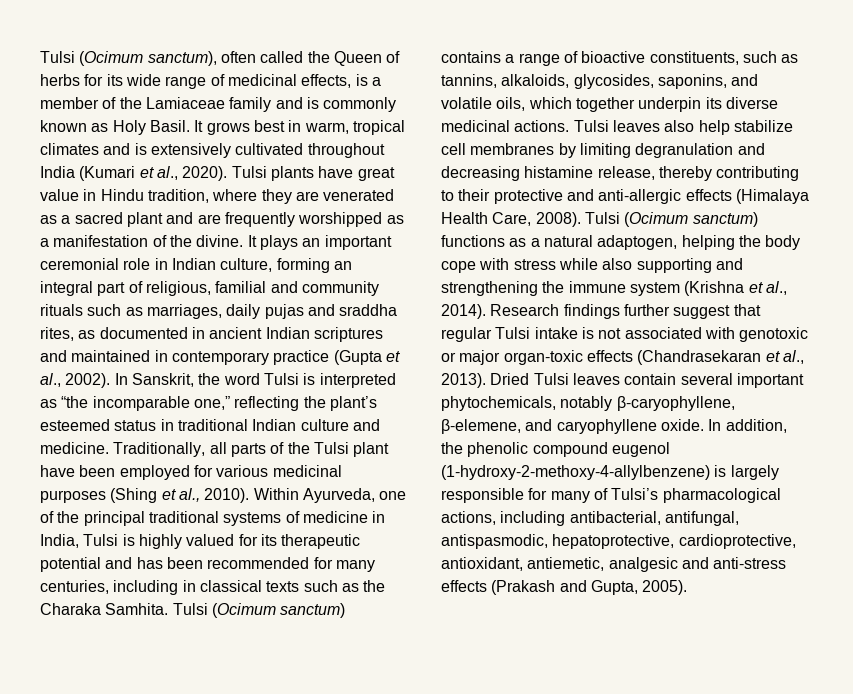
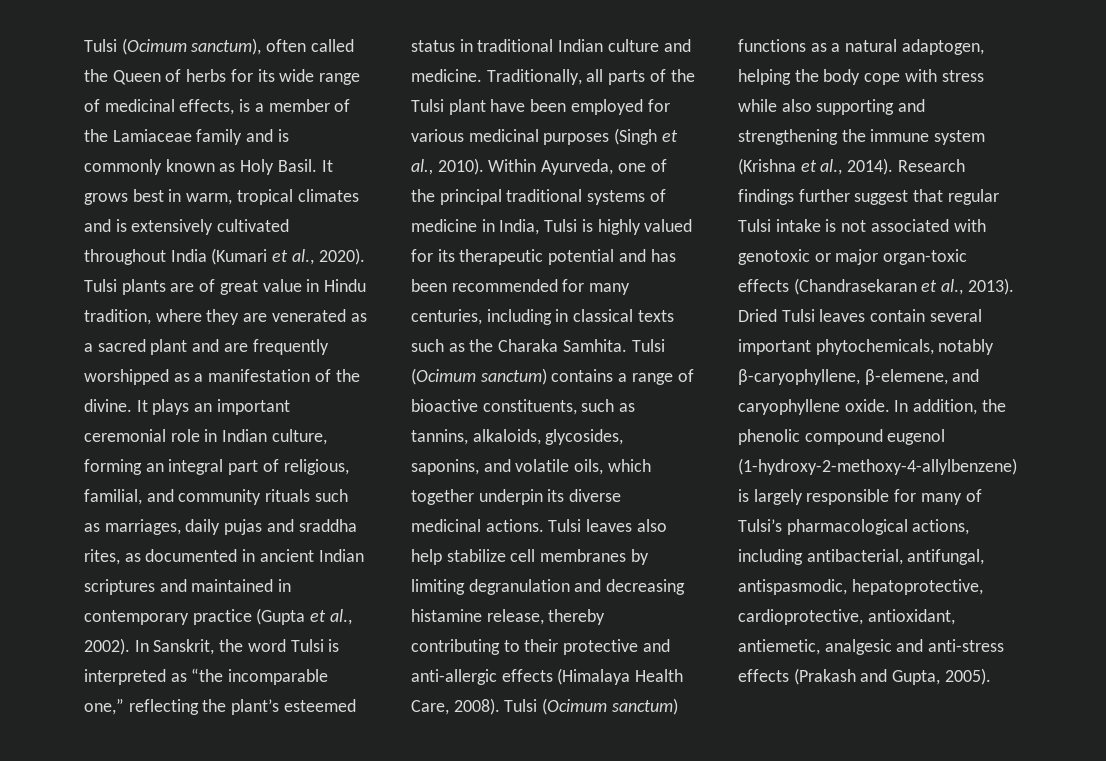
[318,166,354,178] have -> [170,279,216,292] are of
[215,281,267,293] familial -> [84,489,142,505] familial,
[110,488,158,503] (Shing -> [614,128,658,145] (Singh

